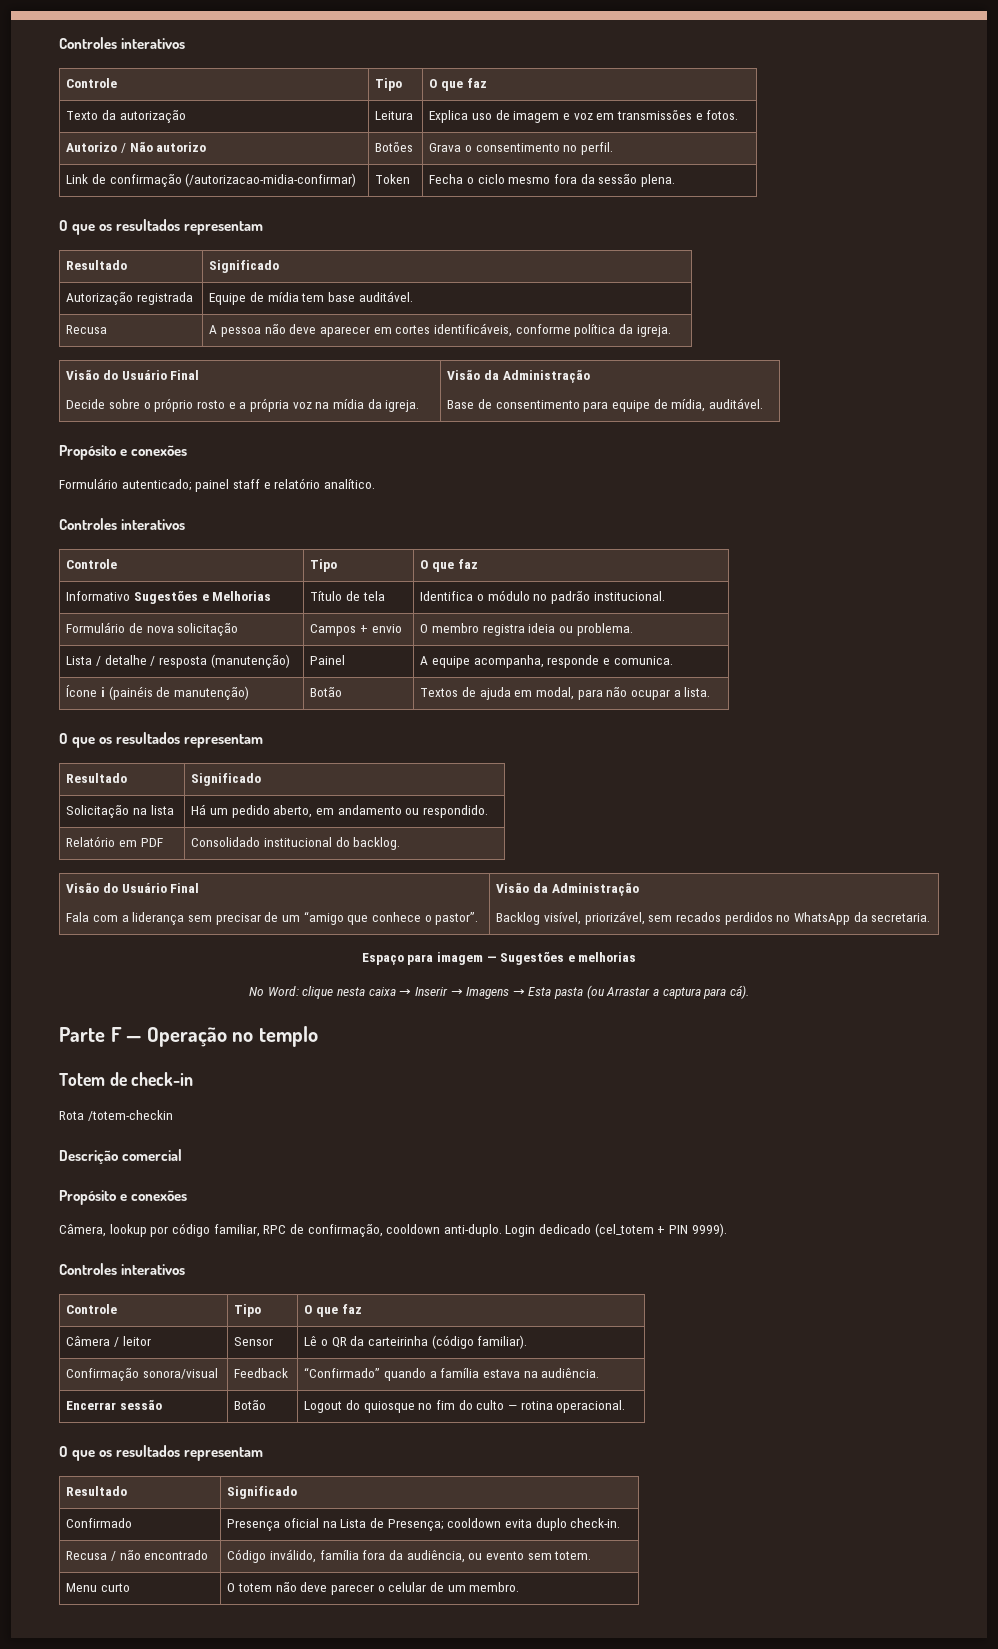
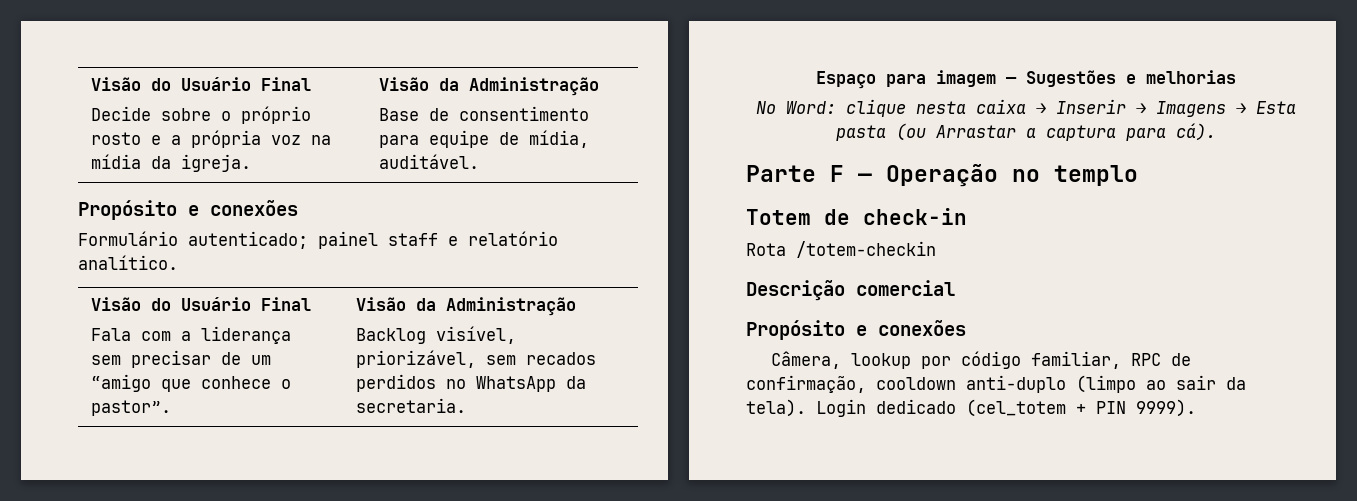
[59,37,186,49] [66,78,118,88] [375,78,403,91] [429,78,487,91] [66,109,186,123] [375,111,414,120] [429,109,739,123] [66,141,207,153] [375,141,414,152] [429,142,614,155] [66,173,357,187] [375,174,411,184] [429,173,676,187] [59,219,264,235] [66,260,128,270] [209,260,280,273] [66,291,194,305] [209,291,413,305] [66,325,108,334] [209,323,671,337] Controles interativos // Controle | Tipo | O que faz // Texto da autorização | Leitura | Explica uso de imagem e voz em transmissões e fotos. // Autorizo / Não autorizo | Botões | Grava o consentimento no perfil. // Link de confirmação (/autorizacao-midia-confirmar) | Token | Fecha o ciclo mesmo fora da sessão plena. // O que os resultados representam // Resultado | Significado // Autorização registrada | Equipe de mídia tem base auditável. // Recusa | A pessoa não deve aparecer em cortes identificáveis, conforme política da igreja. // -> (91, 84) none
[59,518,186,530] [66,559,118,569] [310,559,338,572] [420,559,478,572] [66,590,272,604] [310,591,385,601] [420,590,665,604] [66,622,239,636] [310,624,402,636] [420,623,633,636] [66,654,290,668] [310,655,346,665] [420,655,673,668] [66,685,250,700] [310,686,343,697] [420,686,711,700] [59,732,264,748] [66,773,128,783] [191,773,262,786] [66,804,174,818] [191,804,489,818] [66,836,163,847] [191,837,401,850] // Controles interativos // Controle | Tipo | O que faz // Informativo Sugestões e Melhorias | Título de tela | Identifica o módulo no padrão institucional. // Formulário de nova solicitação | Campos + envio | O membro registra ideia ou problema. // Lista / detalhe / resposta (manutenção) | Painel | A equipe acompanha, responde e comunica. // Ícone i (painéis de manutenção) | Botão | Textos de ajuda em modal, para não ocupar a lista. // O que os resultados representam // Resultado | Significado // Solicitação na lista | Há um pedido aberto, em andamento ou respondido. // Relatório em PDF | Consolidado institucional do backlog. -> (178, 262) none
[443,1224,502,1237] anti-duplo. -> [966,375,1246,393] [746,399,806,417] anti-duplo (limpo ao sair da tela).
[59,1263,186,1275] [66,1304,118,1314] [234,1304,262,1317] [304,1304,362,1317] [66,1336,151,1347] [234,1337,274,1346] [304,1335,528,1349] [66,1367,219,1381] [234,1368,289,1378] [304,1367,600,1381] [66,1399,163,1410] [234,1399,267,1410] [304,1400,626,1413] [59,1445,264,1461] [66,1486,128,1496] [227,1486,298,1499] [66,1518,133,1528] [227,1518,621,1531] [66,1549,209,1561] [227,1549,592,1563] [66,1583,131,1592] [227,1581,520,1595] // Controles interativos // Controle | Tipo | O que faz // Câmera / leitor | Sensor | Lê o QR da carteirinha (código familiar). // Confirmação sonora/visual | Feedback | “Confirmado” quando a família estava na audiência. // Encerrar sessão | Botão | Logout do quiosque no fim do culto — rotina operacional. // O que os resultados representam // Resultado | Significado // Confirmado | Presença oficial na Lista de Presença; cooldown evita duplo check-in. // Recusa / não encontrado | Código inválido, família fora da audiência, ou evento sem totem. // Menu curto | O totem não deve parecer o celular de um membro. -> (1196, 408) none

